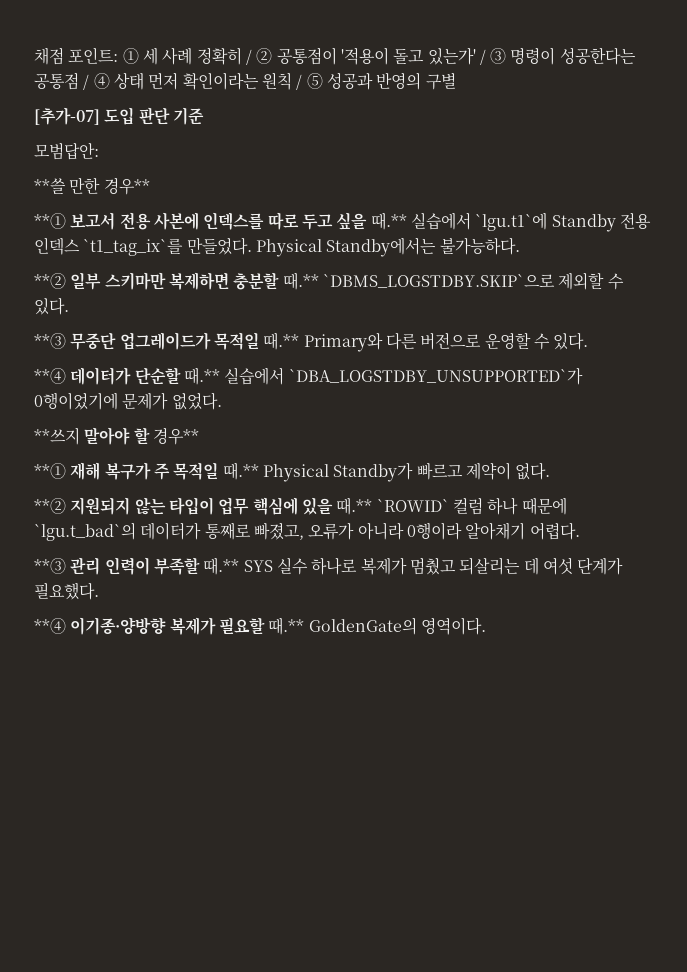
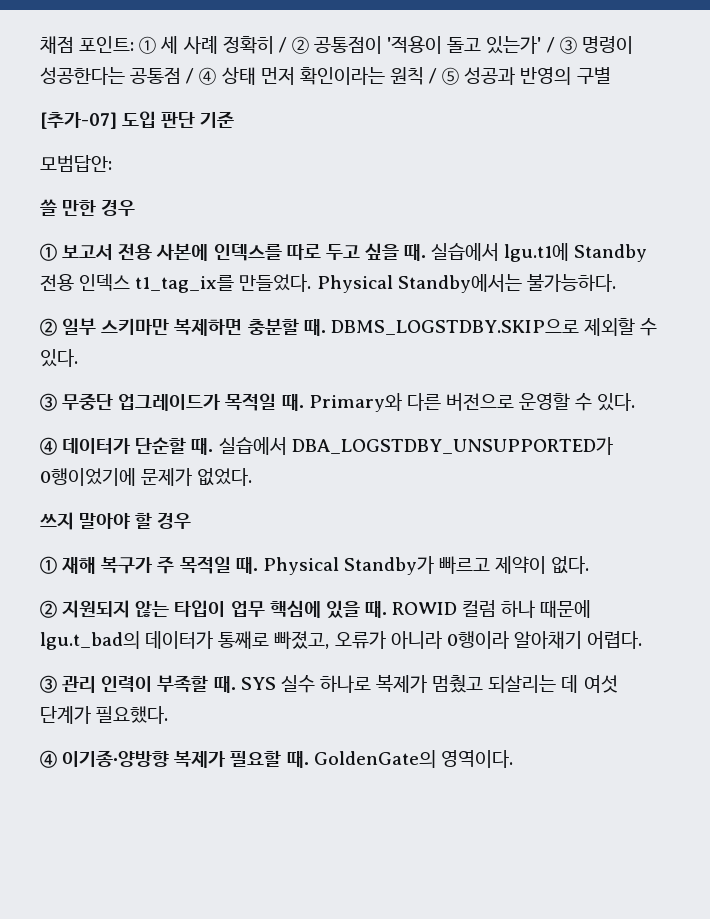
[34,177,150,195] [34,213,66,229] **쓸 만한 경우** // **① -> [40,199,136,216] [40,243,57,261] 쓸 만한 경우 // ①
[370,212,548,231] 때.** 실습에서 `lgu.t1`에 -> [404,243,570,262] 때. 실습에서 lgu.t1에
[83,239,184,256] `t1_tag_ix`를 -> [135,275,235,293] t1_tag_ix를
[34,273,66,289] **② -> [40,318,57,336] ②
[282,272,555,290] 때.** `DBMS_LOGSTDBY.SKIP`으로 -> [303,319,579,336] 때. DBMS_LOGSTDBY.SKIP으로
[34,333,66,349] **③ -> [40,393,57,411] ③
[263,332,300,350] 때.** -> [281,394,304,411] 때.
[34,368,66,384] **④ -> [40,437,57,455] ④
[183,367,583,385] 때.** 실습에서 `DBA_LOGSTDBY_UNSUPPORTED`가 -> [191,437,613,455] 때. 실습에서 DBA_LOGSTDBY_UNSUPPORTED가
[34,427,80,445] **쓰지 -> [40,512,74,530] 쓰지
[152,427,199,445] [34,463,66,479] 경우** // **① -> [157,512,192,529] [40,556,57,574] 경우 // ①
[222,462,259,480] 때.** -> [235,557,258,574] 때.
[34,498,66,514] **② -> [40,600,57,618] ②
[336,497,449,515] 때.** `ROWID` -> [364,601,458,618] 때. ROWID
[34,522,136,541] `lgu.t_bad`의 -> [40,631,140,650] lgu.t_bad의
[34,558,66,574] **③ -> [40,675,57,693] ③
[203,557,240,575] 때.** -> [213,676,236,693] 때.
[34,618,66,634] **④ -> [40,750,57,768] ④
[268,617,305,635] 때.** -> [286,751,309,768] 때.

